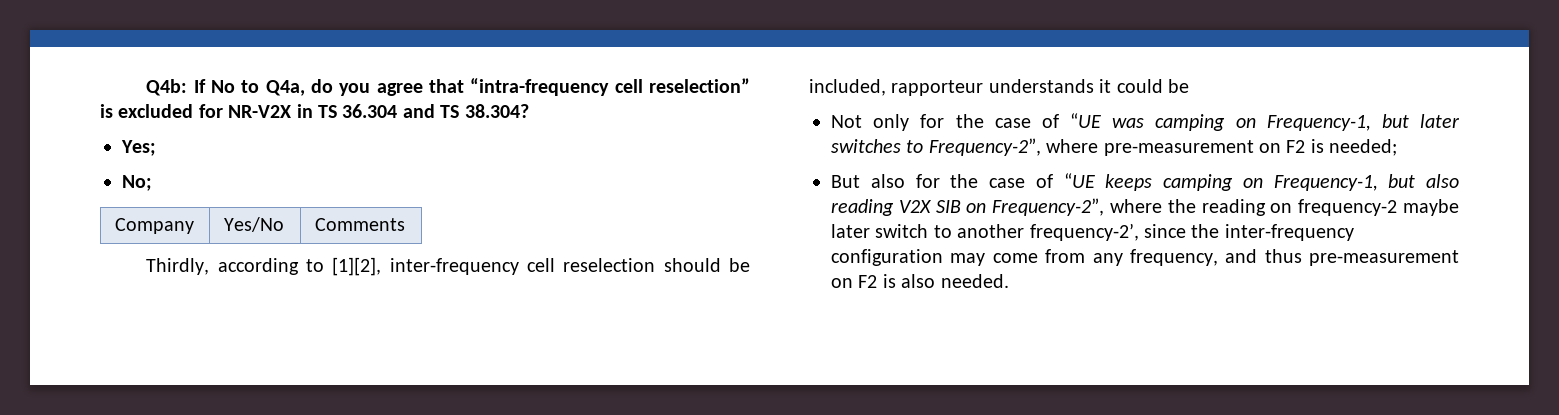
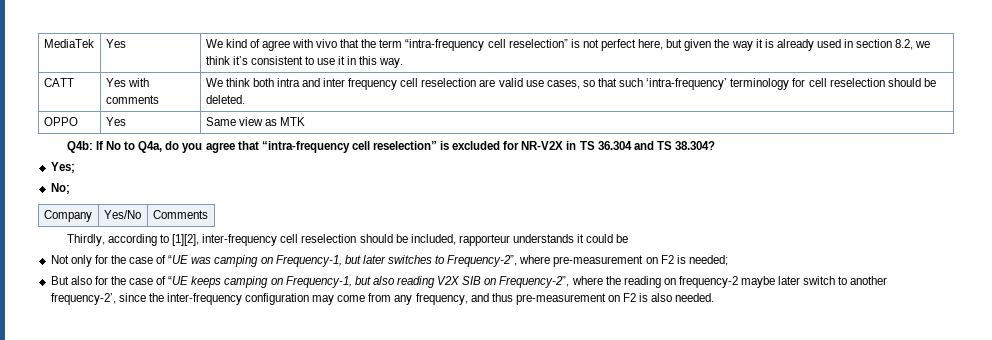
(146, 87) none -> [43,39,94,48] [105,39,126,48] [205,39,931,51] [205,56,404,68] [43,78,74,87] [105,78,149,87] [105,95,159,104] [205,78,936,90] [205,95,245,104] [43,117,78,126] [105,117,126,126] [205,117,305,126] MediaTek | Yes | We kind of agree with vivo that the term “intra-frequency cell reselection” is not perfect here, but given the way it is already used in section 8.2, we think it’s consistent to use it in this way. // CATT | Yes with comments | We think both intra and inter frequency cell reselection are valid use cases, so that such ‘intra-frequency’ terminology for cell reselection should be deleted. // OPPO | Yes | Same view as MTK //

